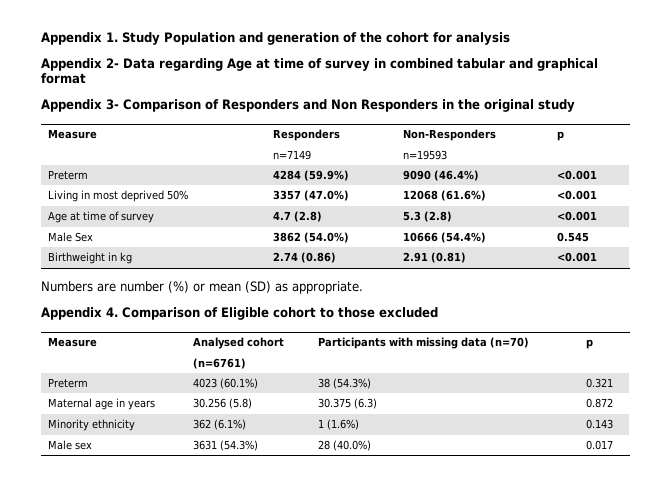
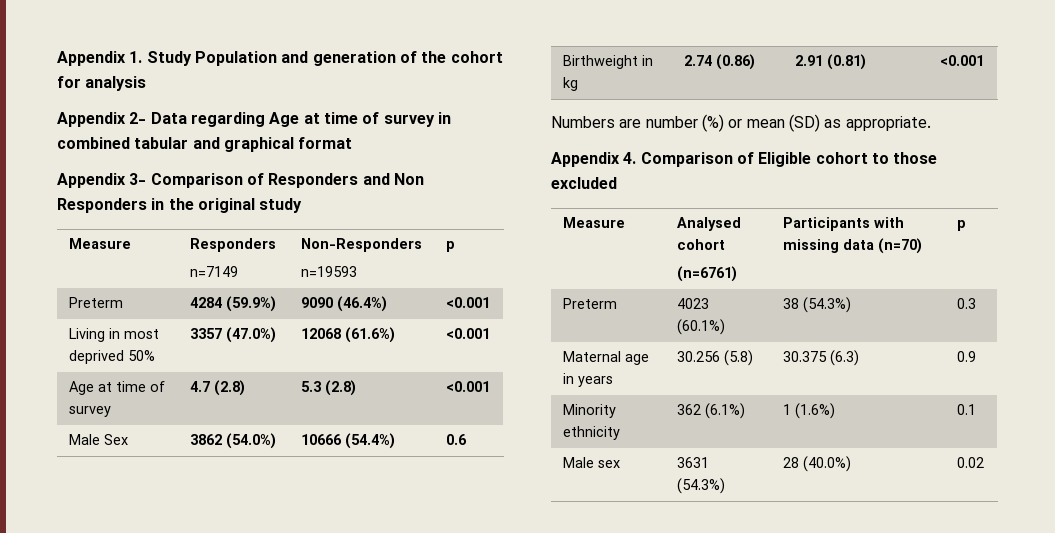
[557,232,590,242] 0.545 -> [445,434,467,445] 0.6
[586,378,614,388] 0.321 -> [956,298,976,309] 0.3
[586,398,614,408] 0.872 -> [956,351,976,362] 0.9
[586,419,614,429] 0.143 -> [956,404,976,415] 0.1
[586,440,614,450] 0.017 -> [956,457,984,468] 0.02

